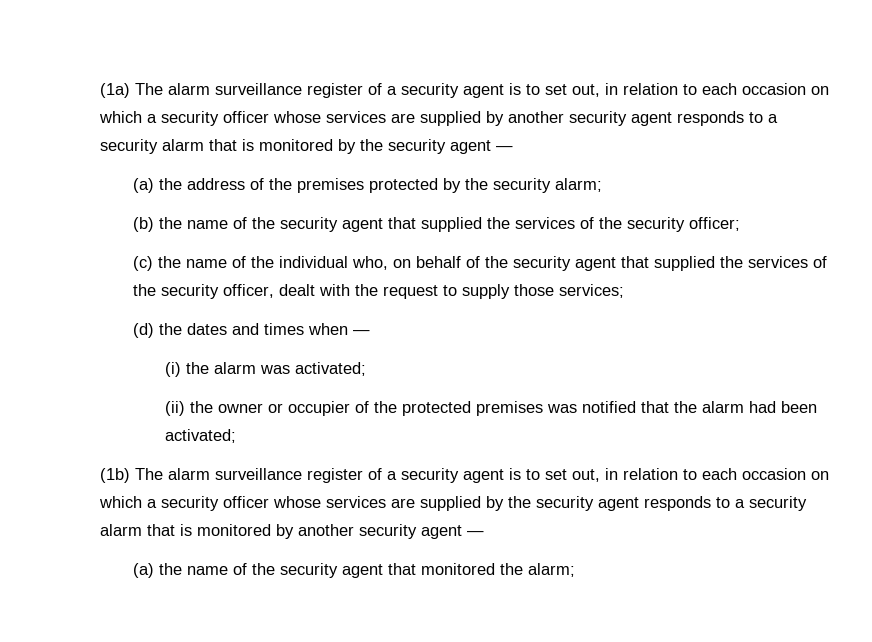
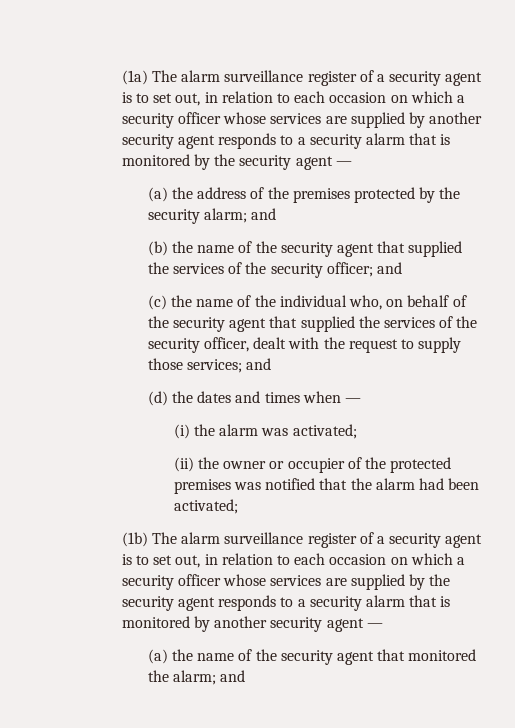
(602, 185) none -> [251,208,277,220] and
(740, 224) none -> [376,262,402,274] and
(624, 291) none -> [246,358,272,370] and
(575, 570) none -> [220,670,246,682] and

